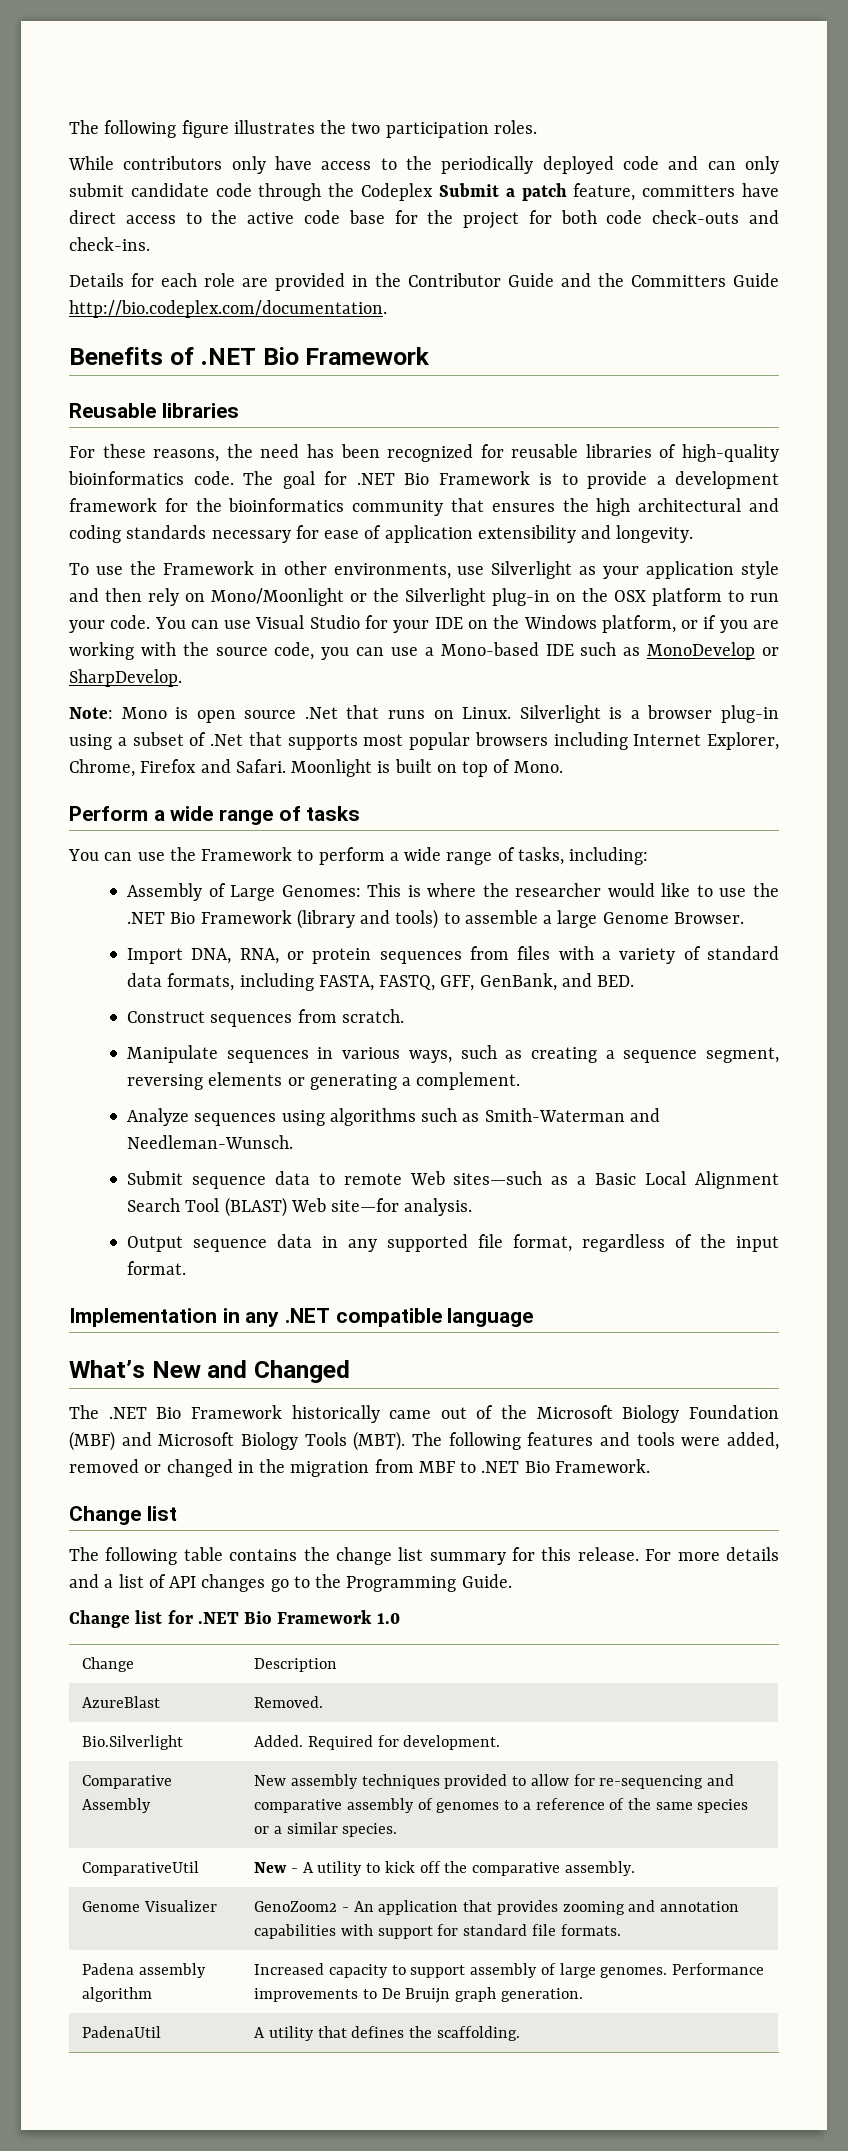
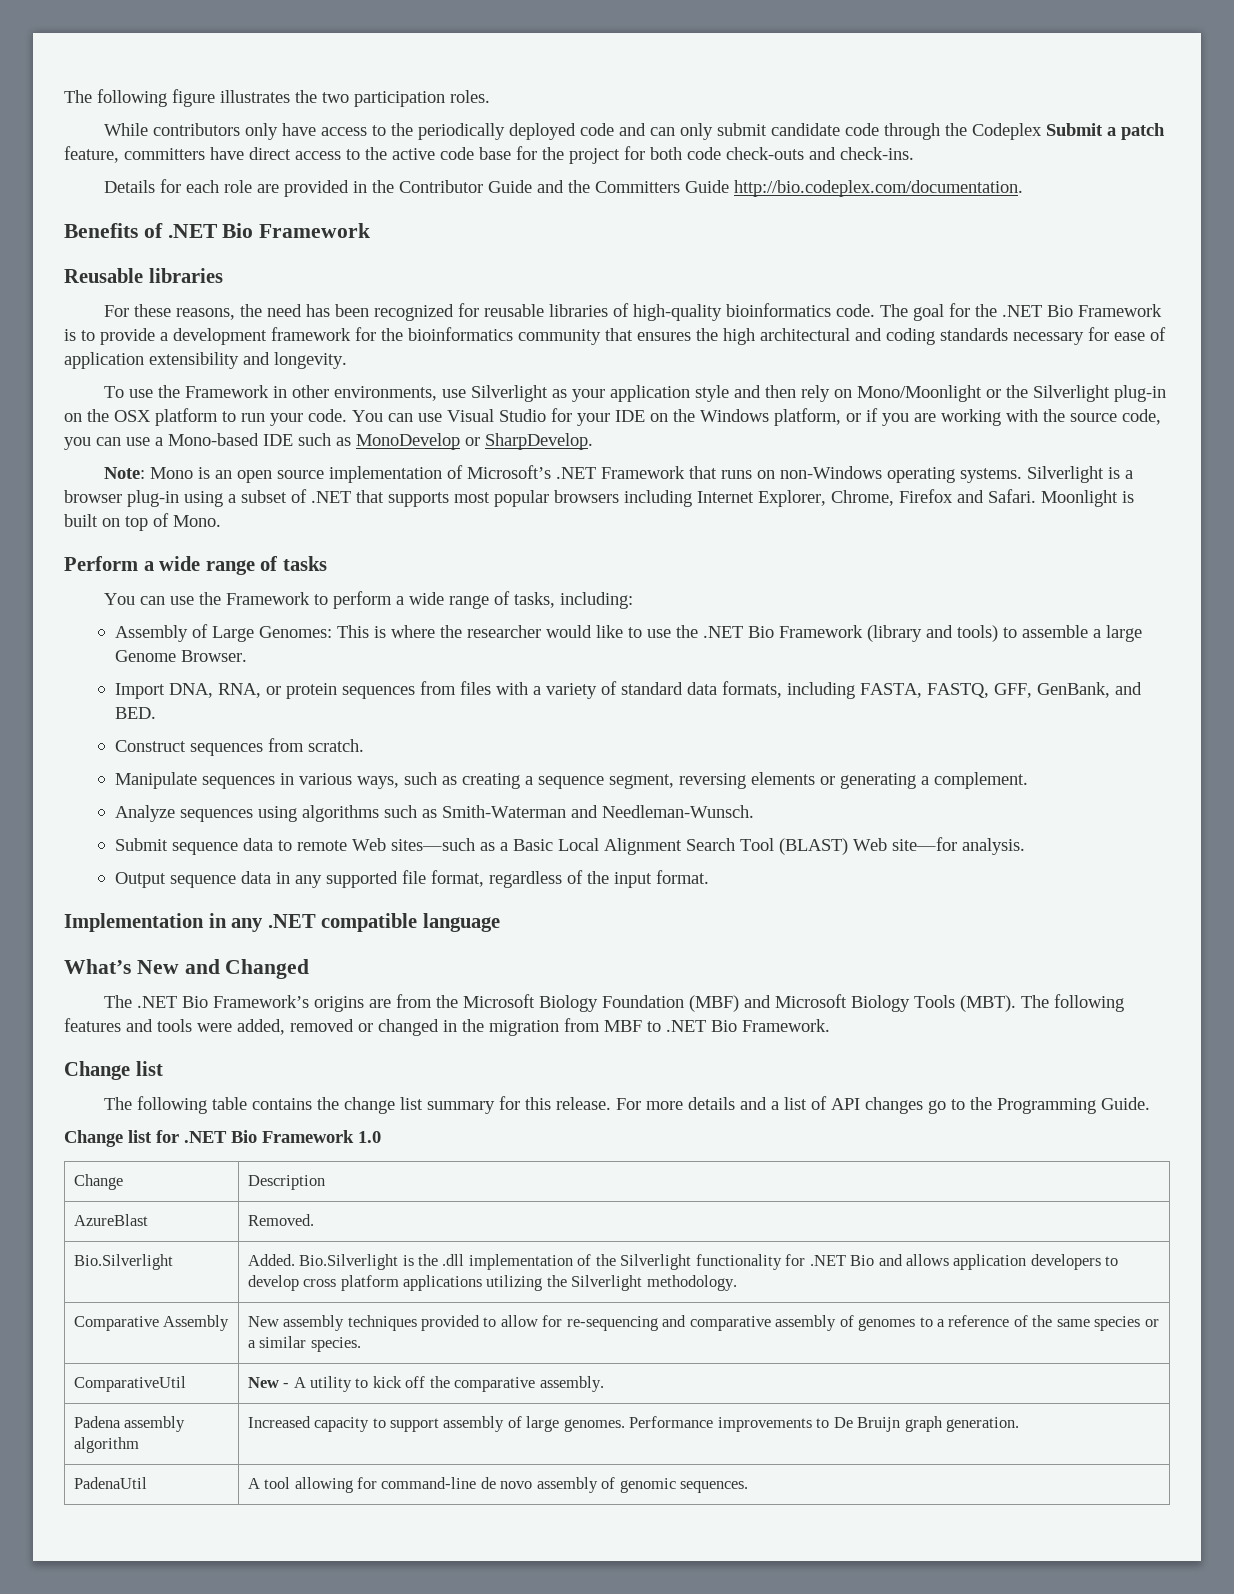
(347, 478) none -> [975,304,998,317] the
(189, 713) none -> [215,470,233,479] an
[304,705,512,719] .Net that runs on Linux. -> [329,465,1023,483] implementation of Microsoft’s .NET Framework that runs on non-Windows operating systems.
[210,734,243,746] .Net -> [311,491,351,503] .NET
[190,1405,494,1423] Framework historically came out of -> [213,994,433,1012] Framework’s origins are from
[307,1735,501,1750] Required for development. -> [299,1254,1119,1270] [247,1275,737,1291] Bio.Silverlight is the .dll implementation of the Silverlight functionality for .NET Bio and allows application developers to develop cross platform applications utilizing the Silverlight methodology.
[82,1900,217,1912] [254,1900,740,1915] [254,1924,621,1939] // Genome Visualizer | GenoZoom2 - An application that provides zooming and annotation capabilities with support for standard file formats. -> (604, 1384) none
[268,2026,520,2041] utility that defines the scaffolding. -> [264,1477,749,1493] tool allowing for command-line de novo assembly of genomic sequences.

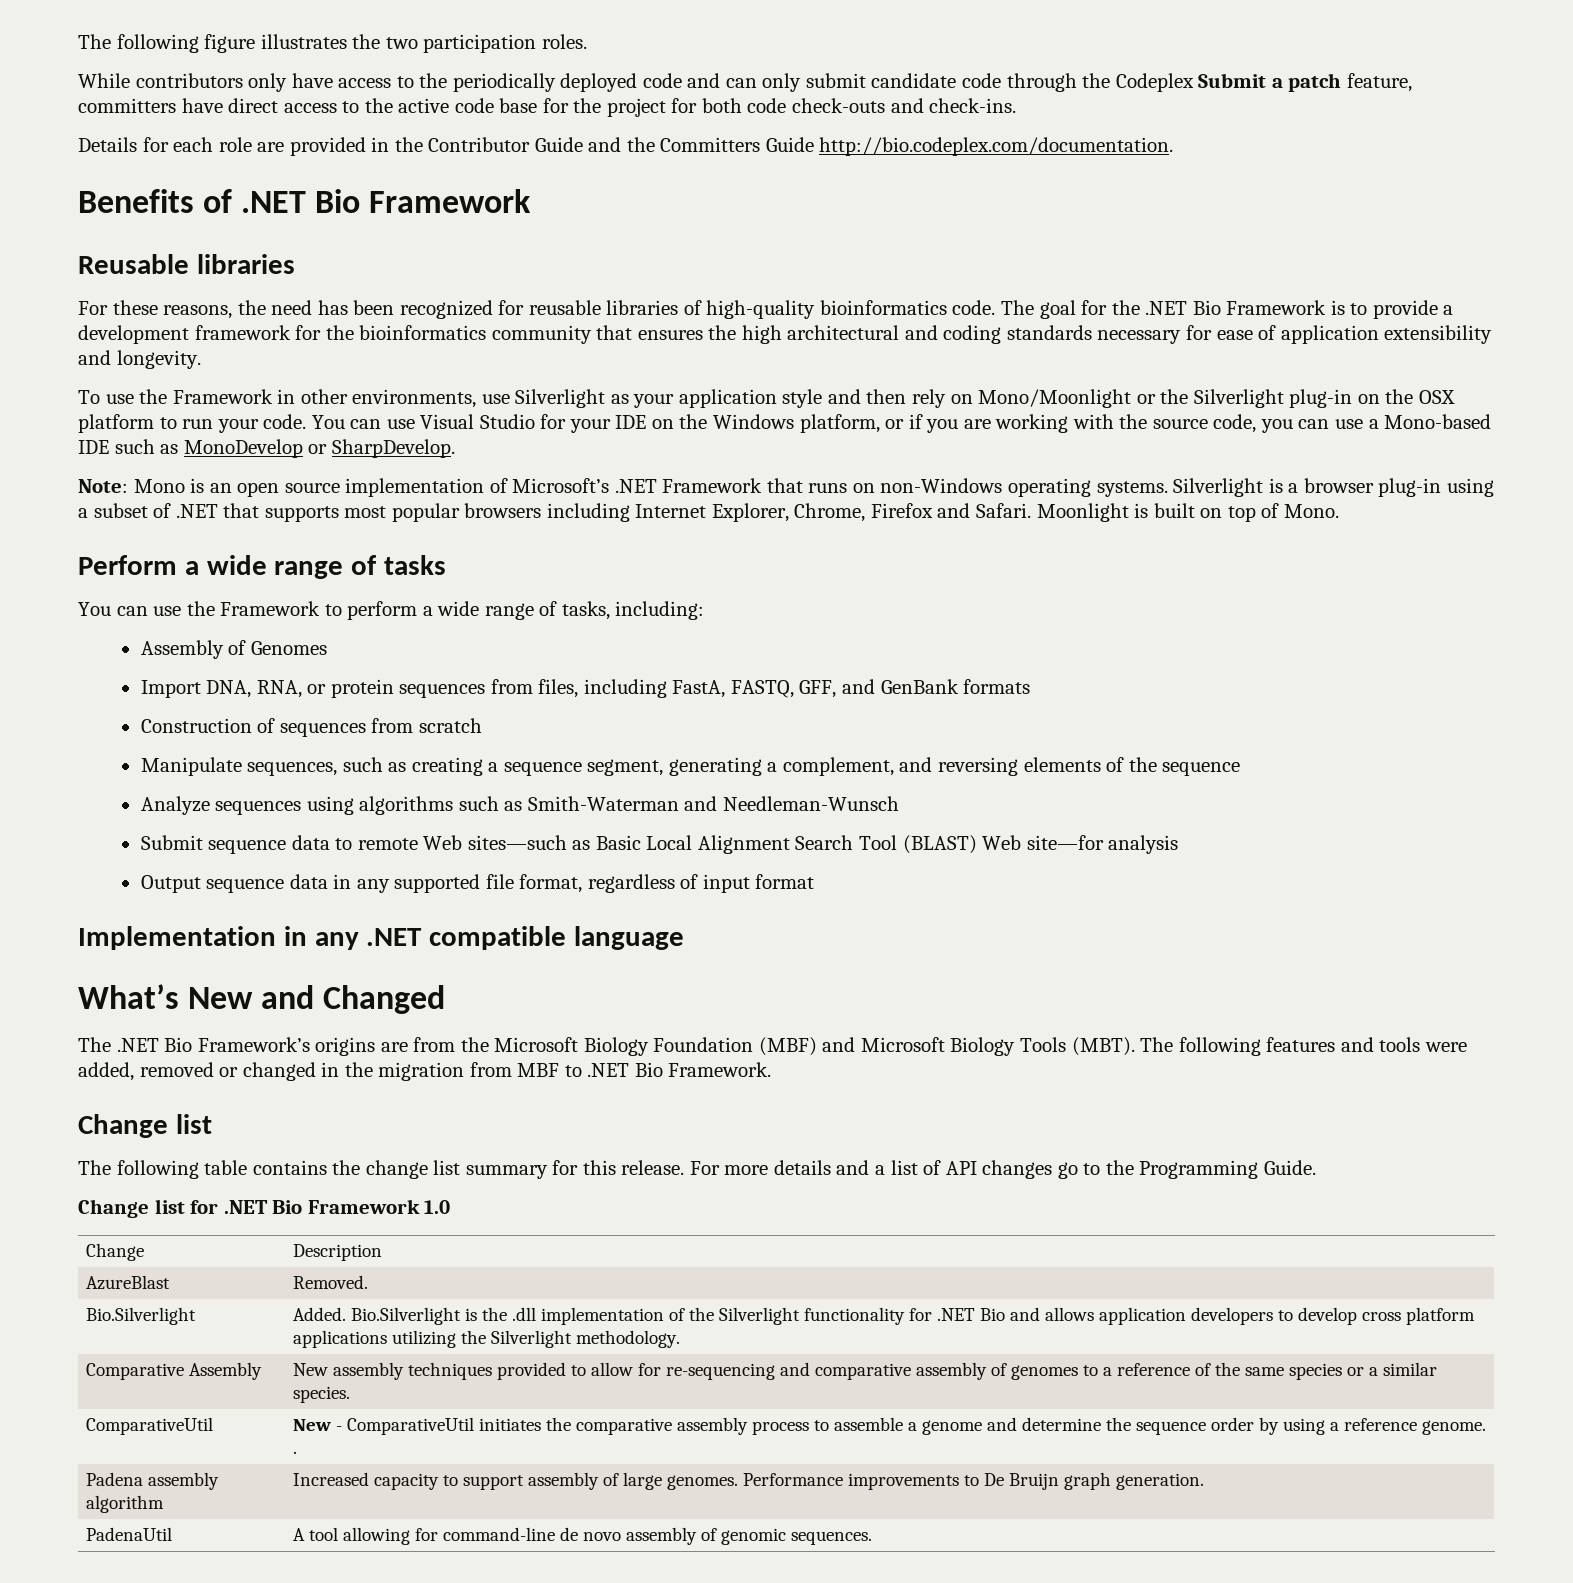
[211,625,1142,642] [114,650,247,662] Large Genomes: This is where the researcher would like to use the .NET Bio Framework (library and tools) to assemble a large Genome Browser. -> [250,641,327,655] Genomes
[459,681,1142,699] [114,707,156,719] [114,738,364,756] files with a variety of standard data formats, including FASTA, FASTQ, GFF, GenBank, and BED. // Construct sequences from scratch. -> [538,679,1031,698] [140,718,482,737] files, including FastA, FASTQ, GFF, and GenBank formats // Construction of sequences from scratch
[201,773,399,789] sequences in various ways, -> [247,762,338,776] sequences,
[678,772,1028,789] reversing elements or generating a complement. -> [668,757,1241,776] generating a complement, and reversing elements of the sequence
[601,805,754,818] Needleman-Wunsch. -> [722,796,899,811] Needleman-Wunsch
[499,842,508,851] a -> (591, 845) none
[961,838,1025,855] analysis. -> [1108,835,1179,854] analysis
[586,870,709,888] the input format. -> [702,874,815,893] input format
[293,1376,604,1392] A utility to kick off the comparative assembly. -> [347,1417,1487,1435] [293,1451,298,1454] ComparativeUtil initiates the comparative assembly process to assemble a genome and determine the sequence order by using a reference genome. .

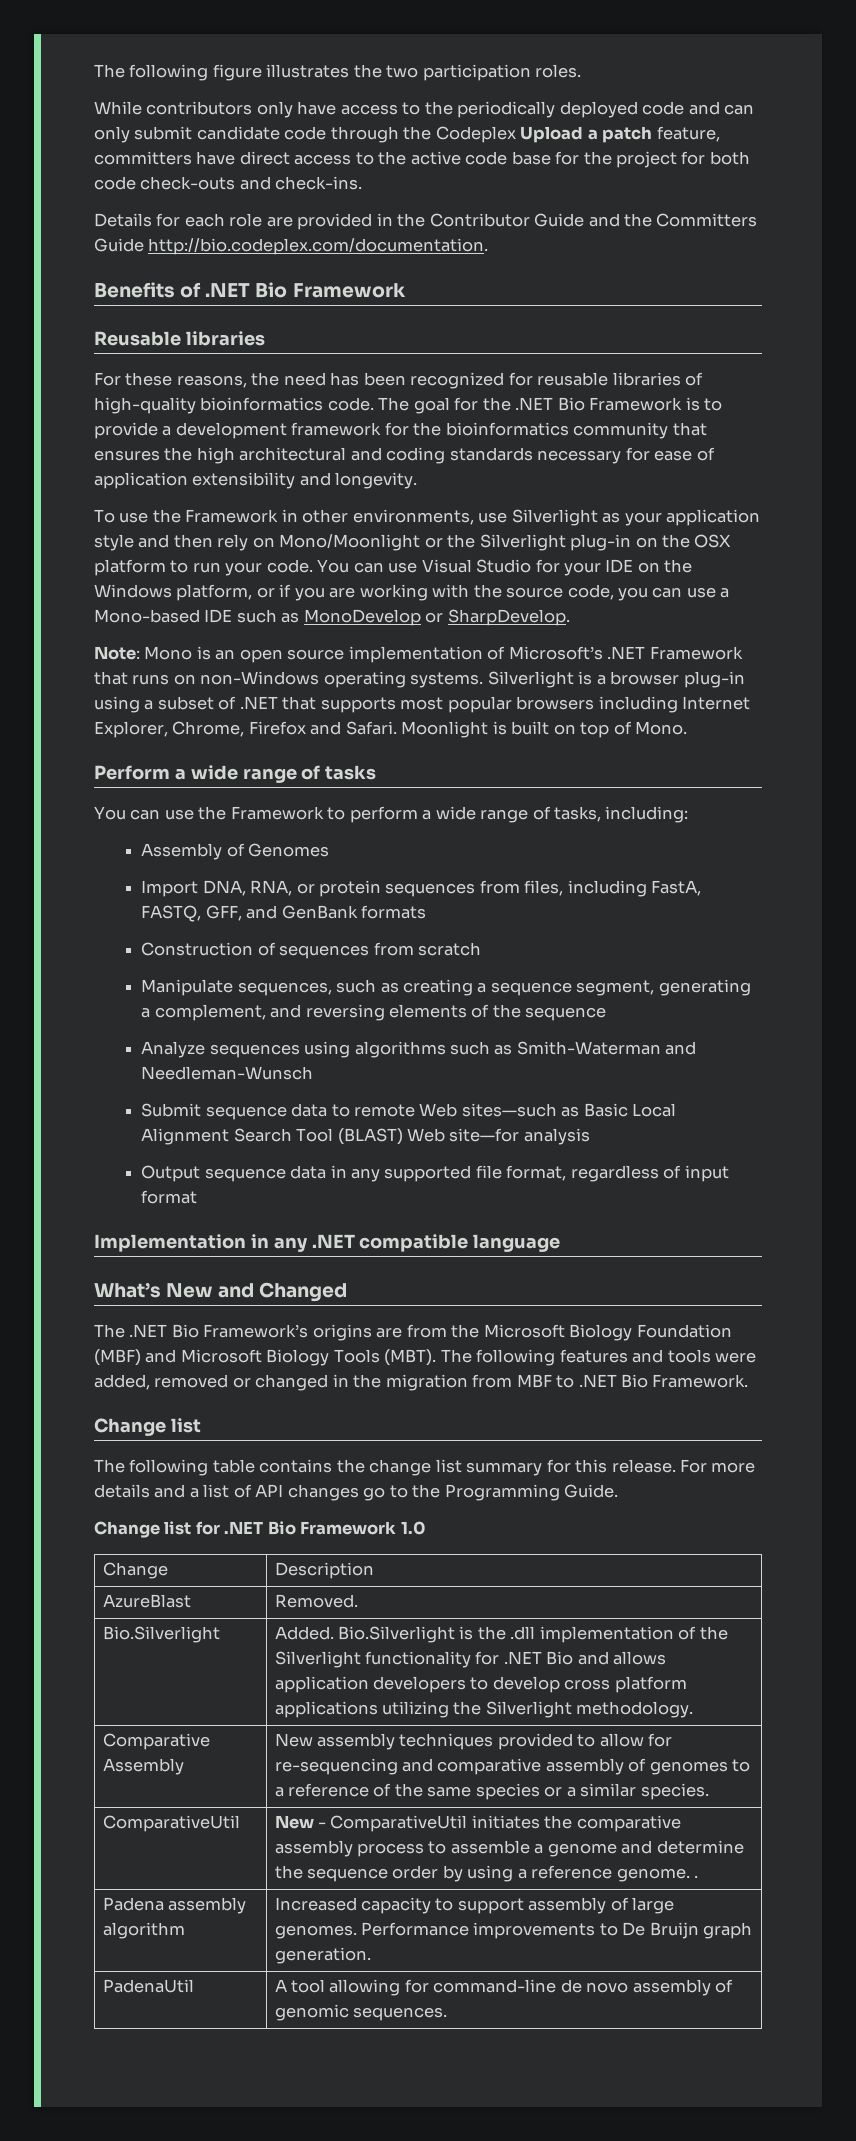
[1198,73,1267,88] Submit -> [520,126,584,143] Upload

